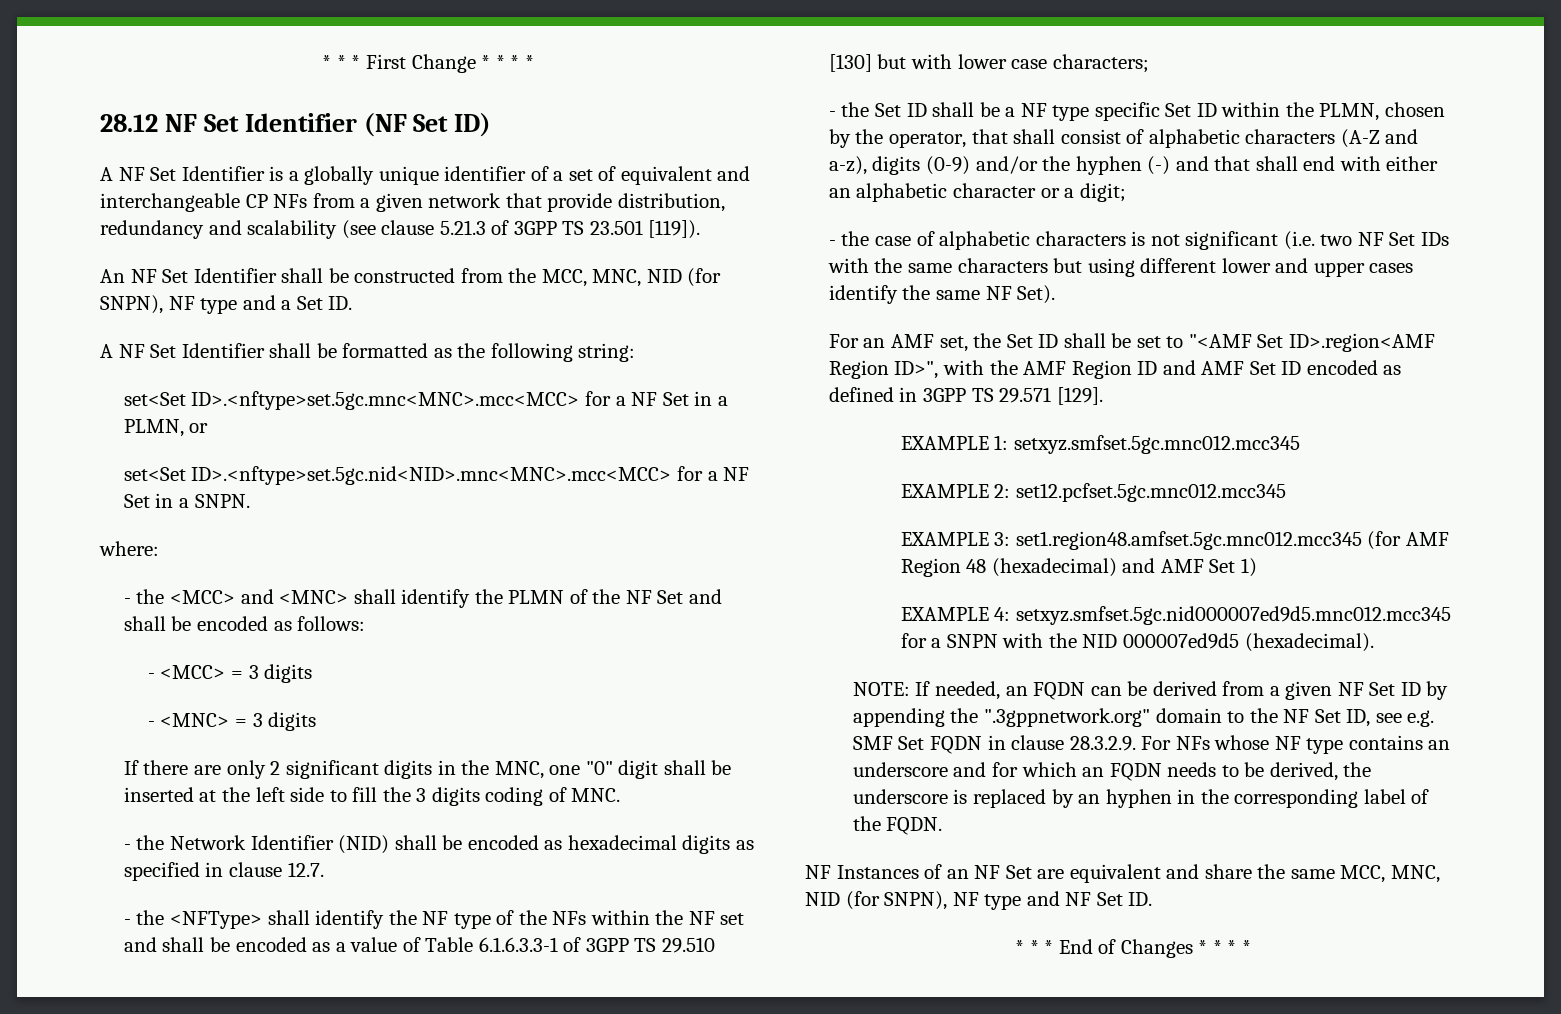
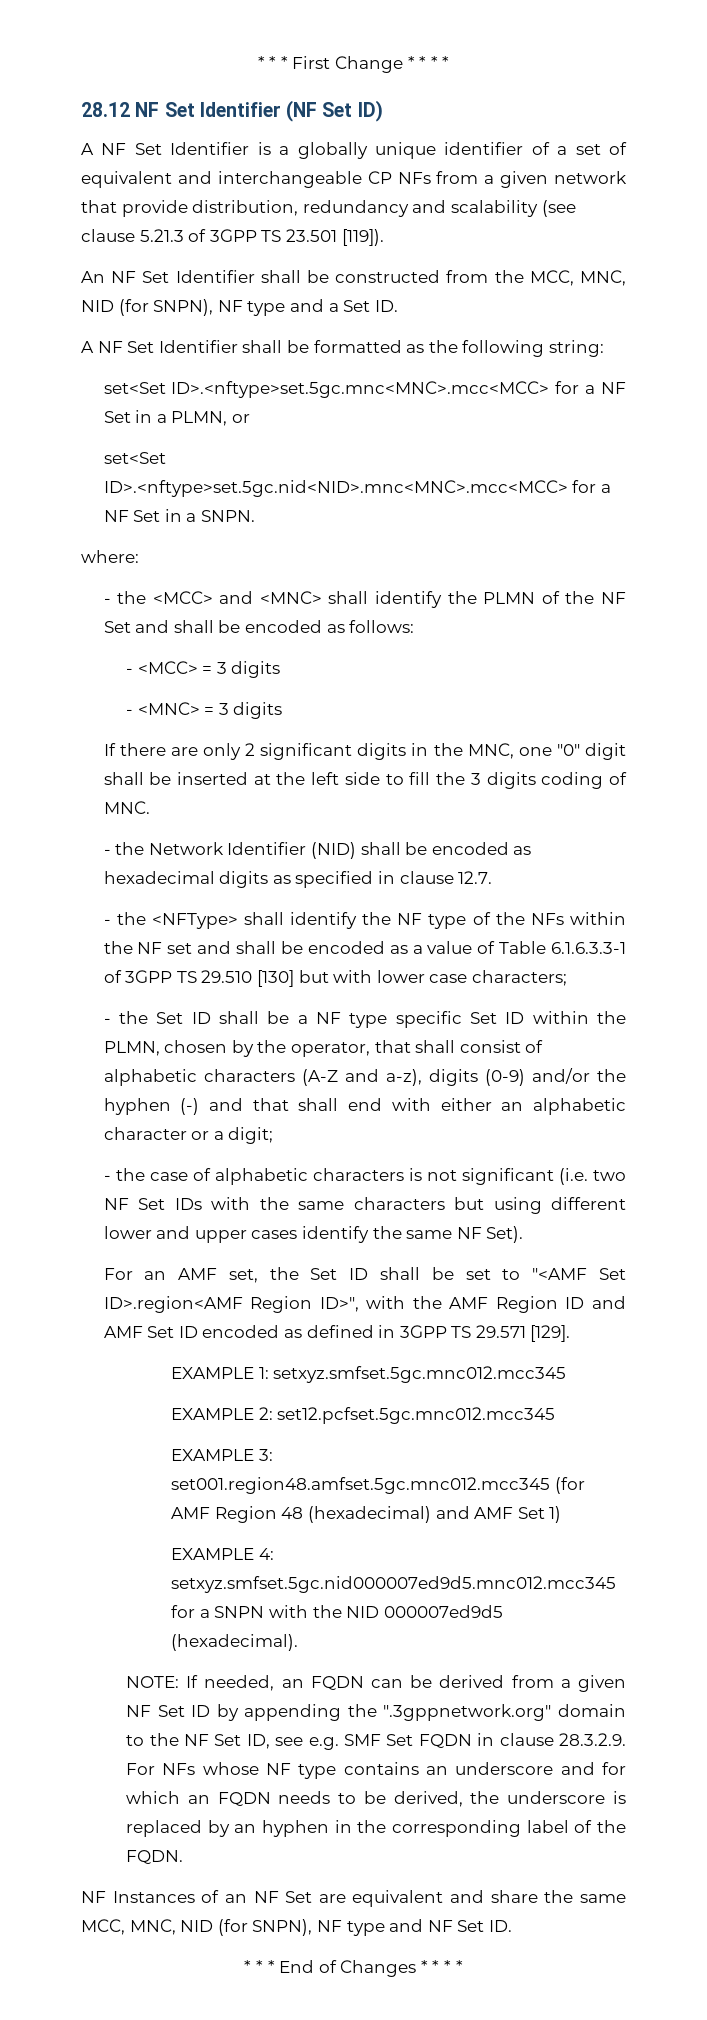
[1015,531,1362,550] set1.region48.amfset.5gc.mnc012.mcc345 -> [171,1477,551,1494] set001.region48.amfset.5gc.mnc012.mcc345

